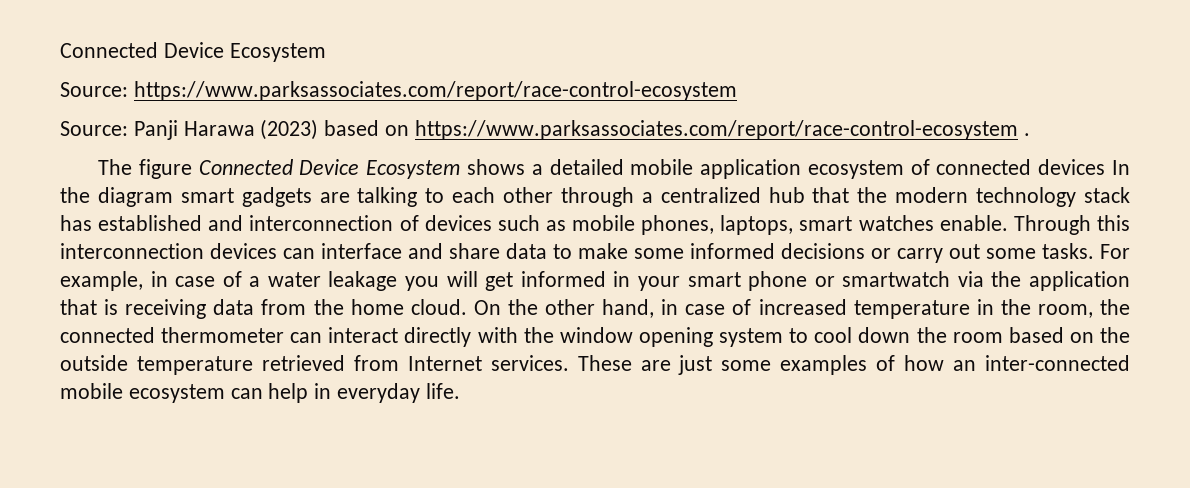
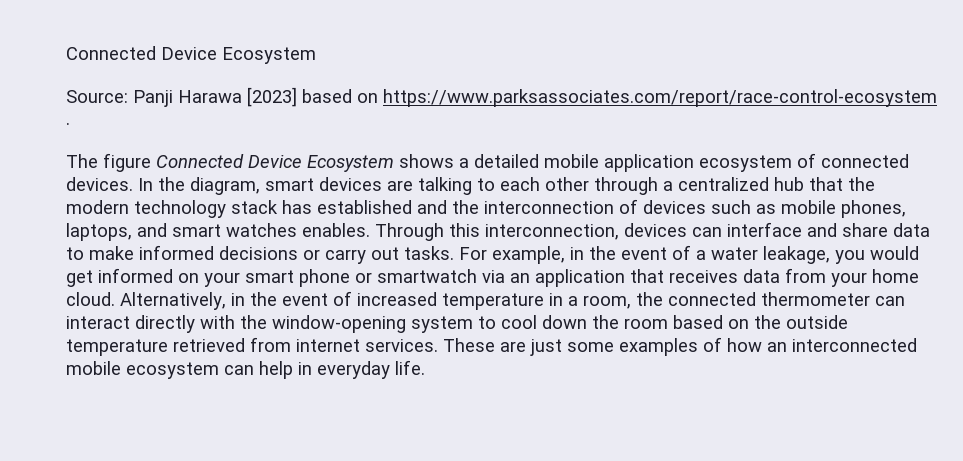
[60,42,326,62] [60,81,737,101] Connected Device Ecosystem // Source: https://www.parksassociates.com/report/race-control-ecosystem -> [66,46,316,64] Connected Device Ecosystem
[260,119,319,140] (2023) -> [247,87,297,107] [2023]
[1038,159,1106,175] devices -> [66,177,133,191] devices.
[97,187,312,207] diagram smart gadgets -> [190,177,382,195] diagram, smart devices
(244, 223) none -> [452,200,479,214] the
(794, 225) none -> [137,223,167,237] and
[939,215,1008,231] enable. -> [302,223,370,237] enables.
[60,243,204,259] interconnection -> [485,224,619,240] interconnection,
[634,248,684,259] some -> (134, 253) none
[986,248,1036,259] some -> (399, 253) none
[175,276,216,287] case -> [589,246,667,260] the event
[328,271,478,291] leakage you will -> [763,246,919,264] leakage, you would
[613,271,631,287] in -> [178,273,199,283] on
[991,271,1022,287] the -> [510,273,530,283] an
[104,299,207,319] is receiving -> [669,270,738,283] receives
[313,299,344,315] the -> [831,272,867,287] your
[473,299,726,318] On the other hand, in case -> [120,292,328,310] Alternatively, in the event
[1000,299,1031,315] the -> [568,296,578,306] a
[559,327,713,347] window opening -> [272,315,406,333] window-opening
[407,356,482,371] Internet -> [296,339,360,352] internet
[985,355,1131,371] inter-connected -> [792,338,917,352] interconnected

